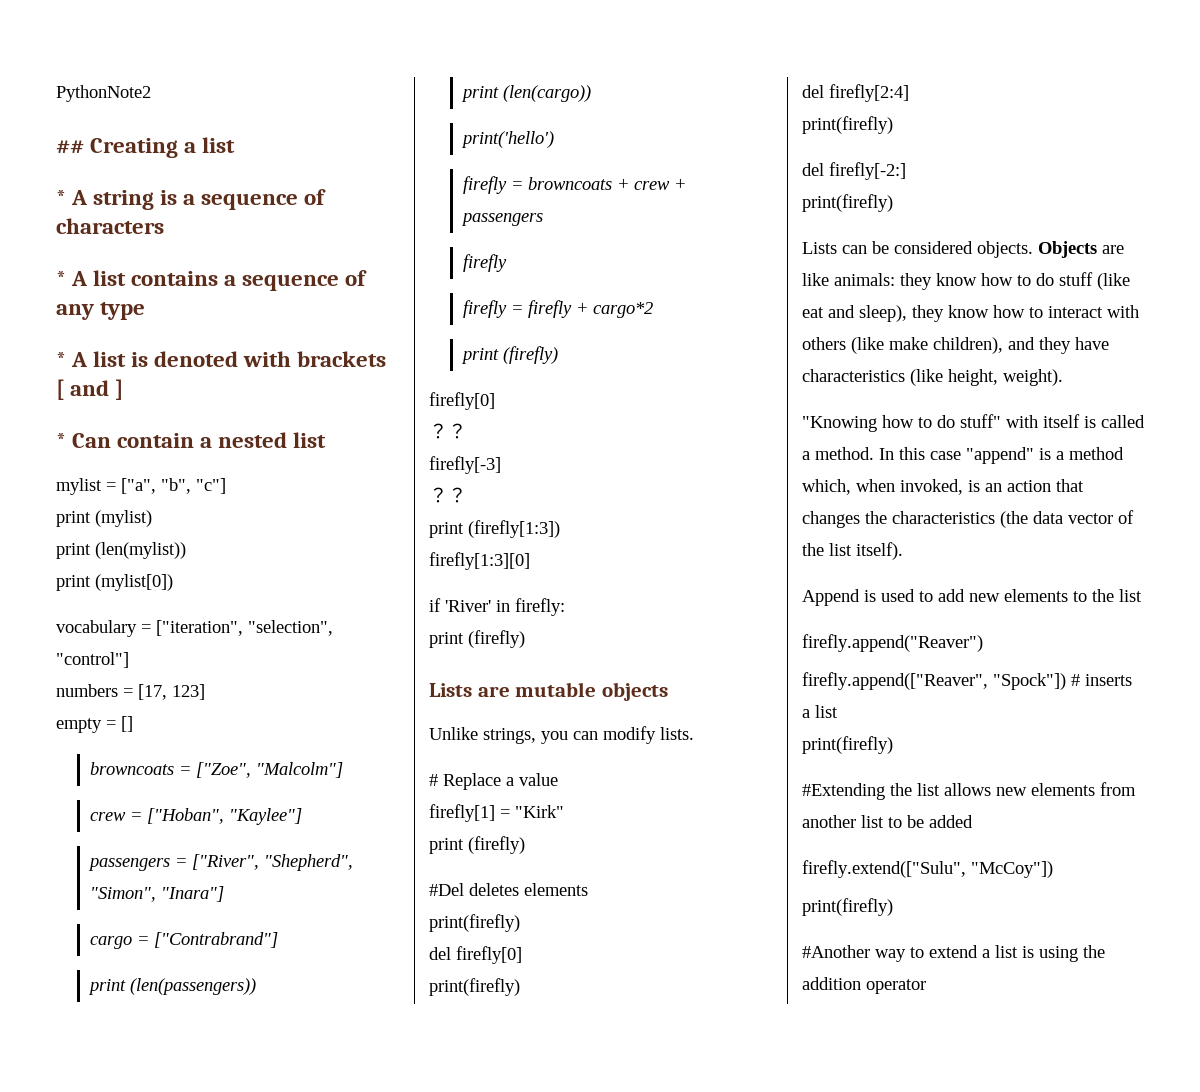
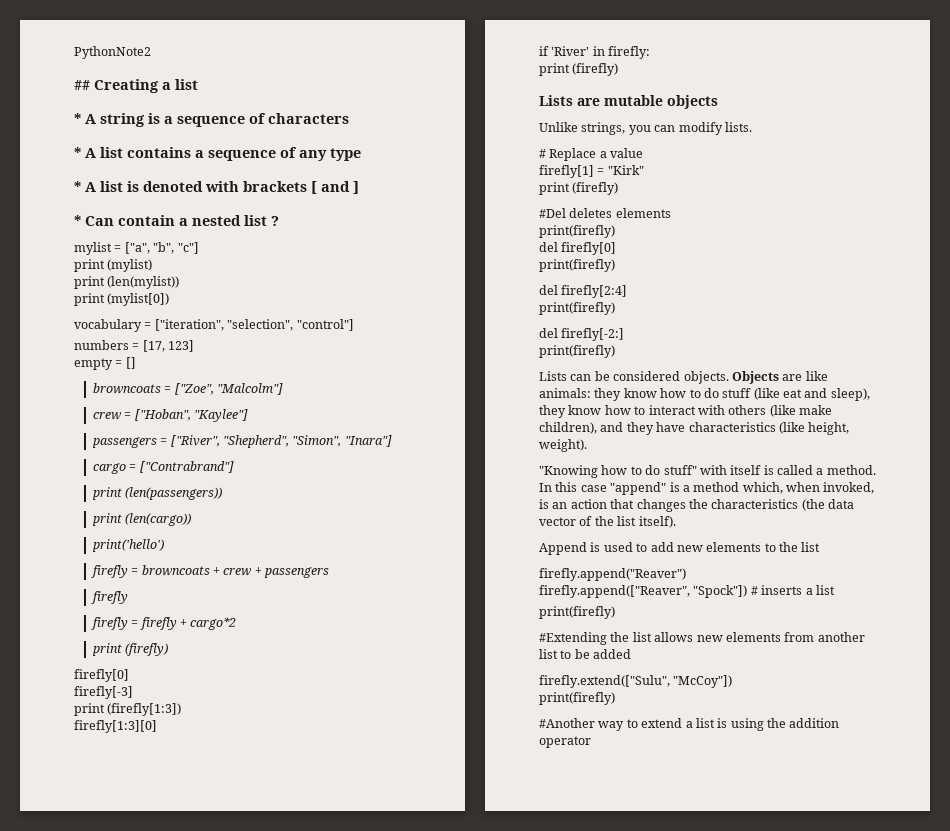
(327, 440) none -> [271,216,279,226] ?
[429,423,467,439] // ？？ -> (129, 675) none
[429,487,467,503] // ？？ -> (133, 692) none

